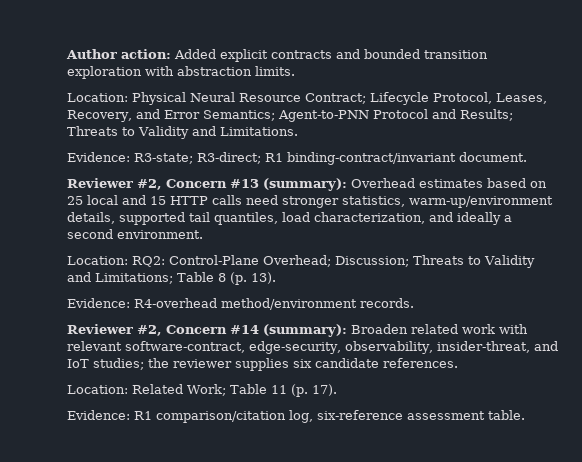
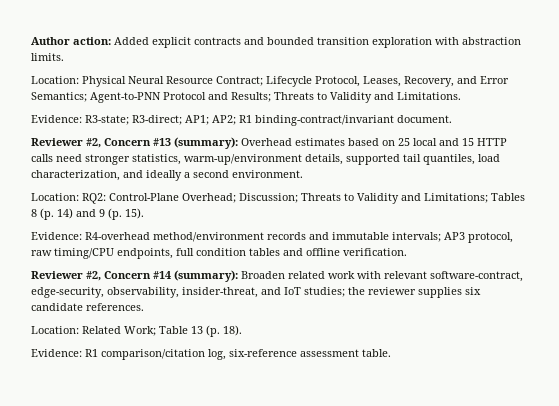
(261, 158) none -> [185,115,236,125] AP1; AP2;
[177,272,214,282] Table -> [491,193,525,201] Tables
[251,272,276,284] [67,298,414,310] 13). // Evidence: R4-overhead method/environment records. -> [57,208,144,220] [31,232,513,243] [31,248,407,259] 14) and 9 (p. 15). // Evidence: R4-overhead method/environment records and immutable intervals; AP3 protocol, raw timing/CPU endpoints, full condition tables and offline verification.
[271,384,337,397] 11 (p. 17). -> [191,325,242,337] 13 (p. 18).

